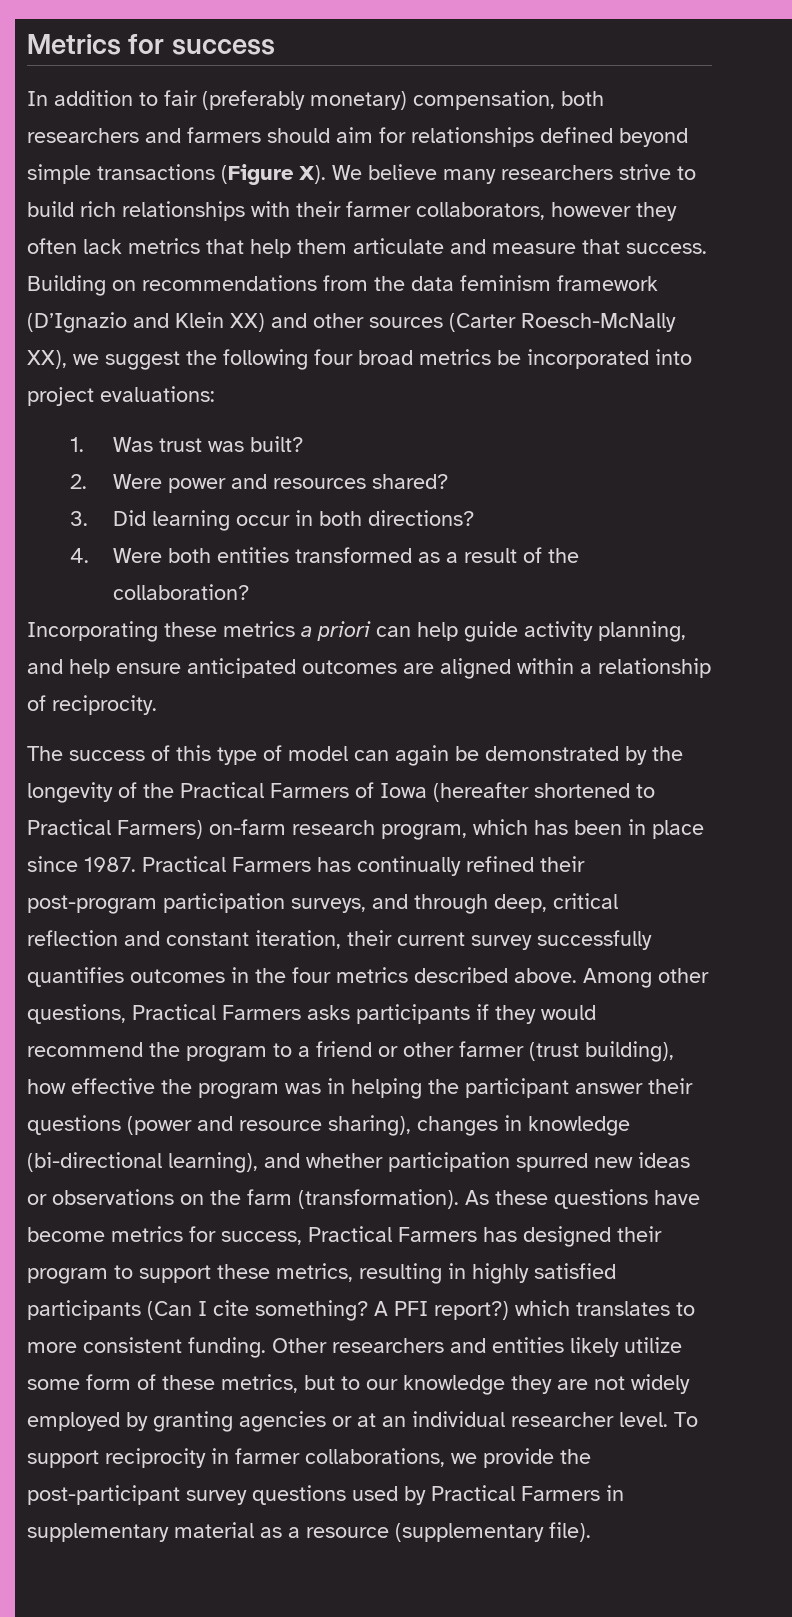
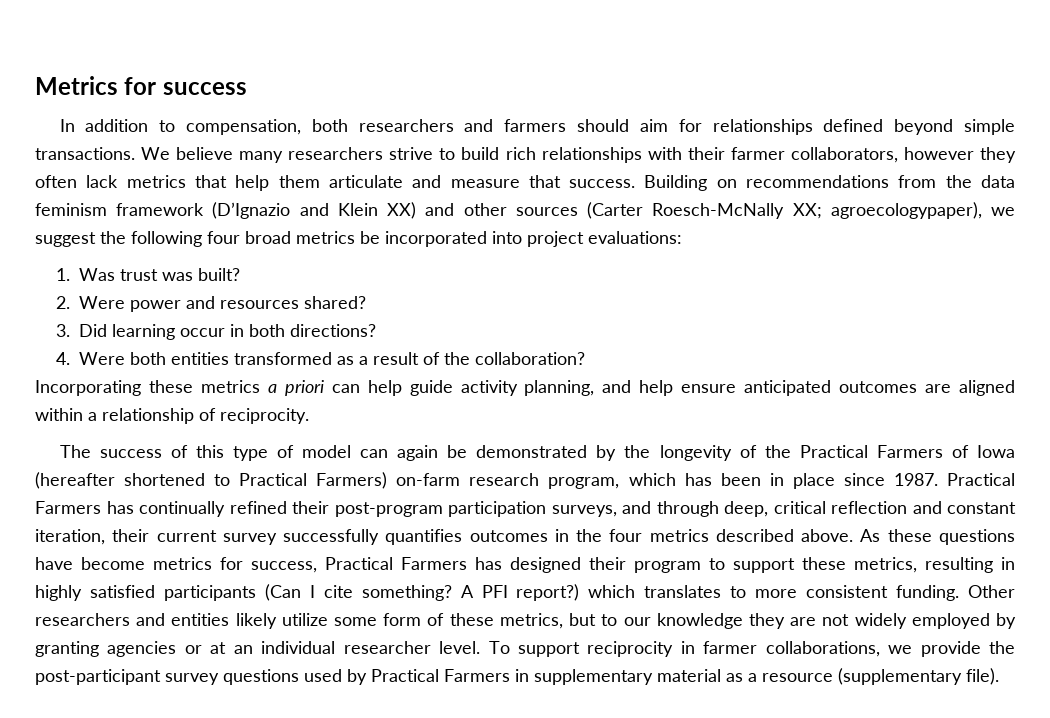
[164,90,407,110] fair (preferably monetary) -> (176, 126) none
[97,164,326,185] transactions (Figure X). -> [35,147,135,160] transactions.
[27,350,67,369] XX), -> [792,202,982,219] XX; agroecologypaper),
[583,968,709,988] [27,1004,596,1024] [27,1041,674,1062] [27,1078,693,1099] [27,1115,630,1136] [27,1152,690,1173] [27,1189,459,1209] Among other questions, Practical Farmers asks participants if they would recommend the program to a friend or other farmer (trust building), how effective the program was in helping the participant answer their questions (power and resource sharing), changes in knowledge (bi-directional learning), and whether participation spurred new ideas or observations on the farm (transformation). -> (854, 535) none

